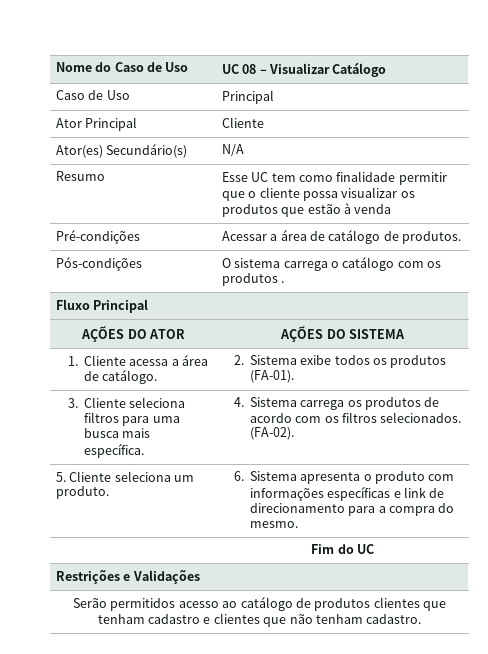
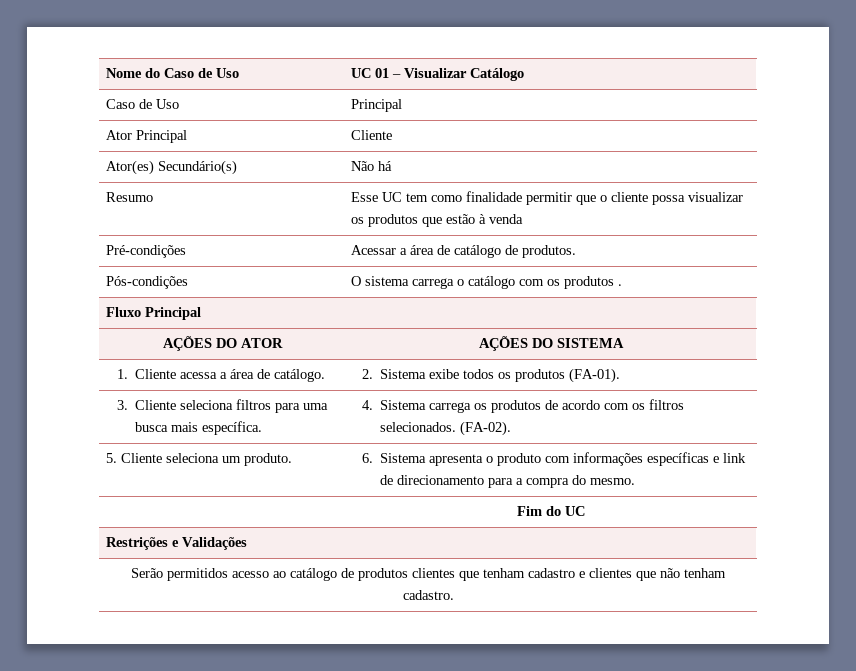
[242,64,257,74] 08 -> [374,68,389,78] 01
[221,144,244,157] N/A -> [350,161,392,171] Não há

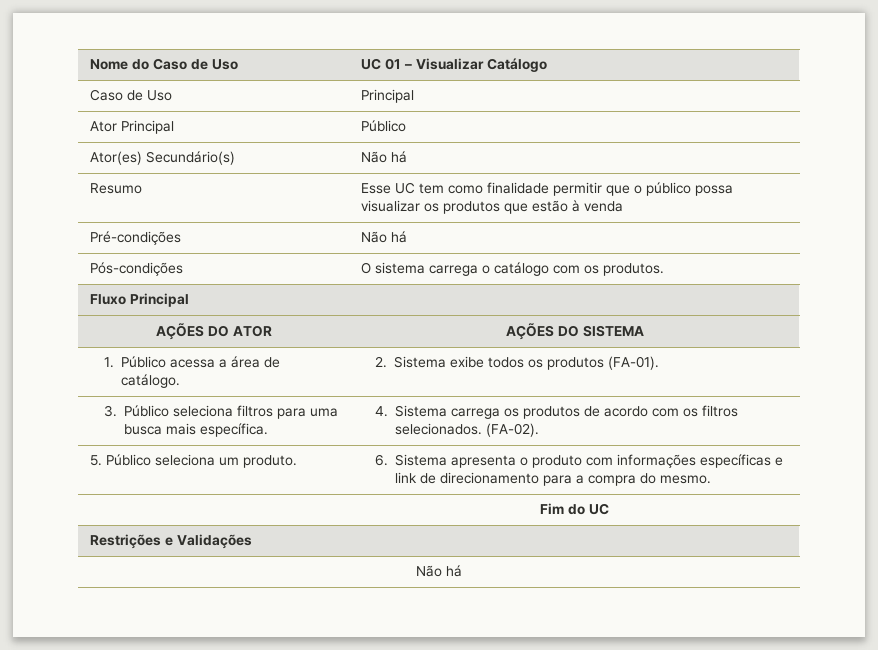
[350,130,392,140] Cliente -> [361,120,407,132] Público
[610,192,648,202] cliente -> [646,182,692,196] público
[350,245,576,258] Acessar a área de catálogo de produtos. -> [361,231,408,243] Não há
[563,276,622,289] produtos . -> [603,263,665,276] produtos.
[135,369,177,379] Cliente -> [120,356,166,368] Público
[135,400,177,410] Cliente -> [123,405,169,417] Público
[120,453,162,463] Cliente -> [106,454,152,466] Público
[131,568,727,581] [402,590,454,600] Serão permitidos acesso ao catálogo de produtos clientes que tenham cadastro e clientes que não tenham cadastro. -> [416,565,462,577] Não há

